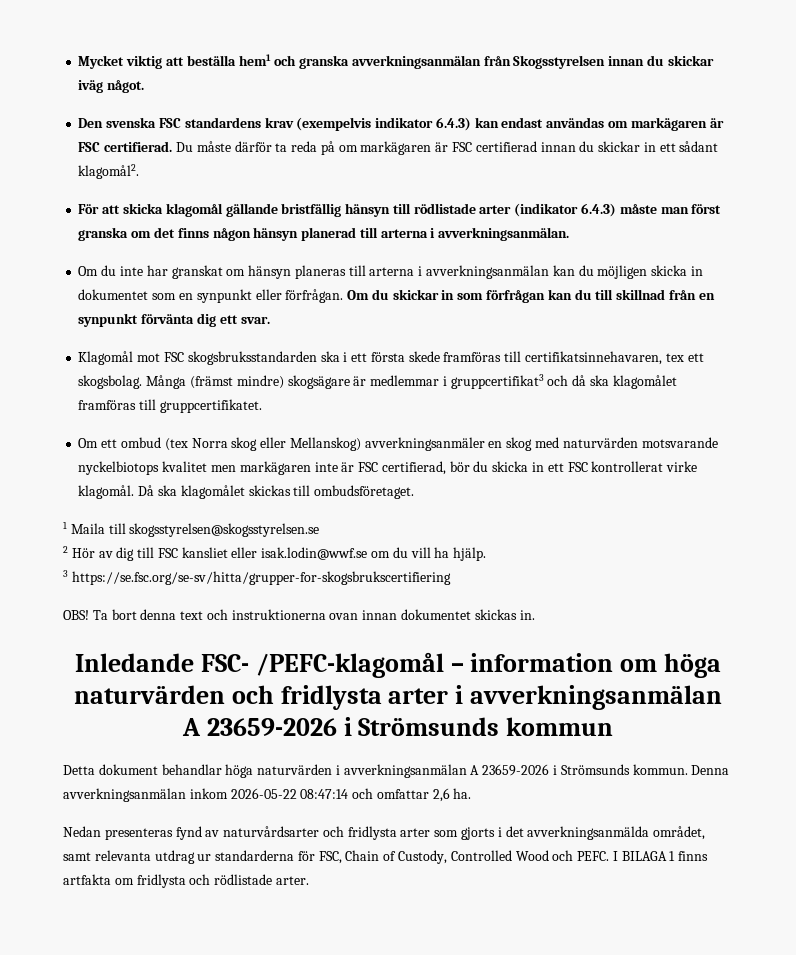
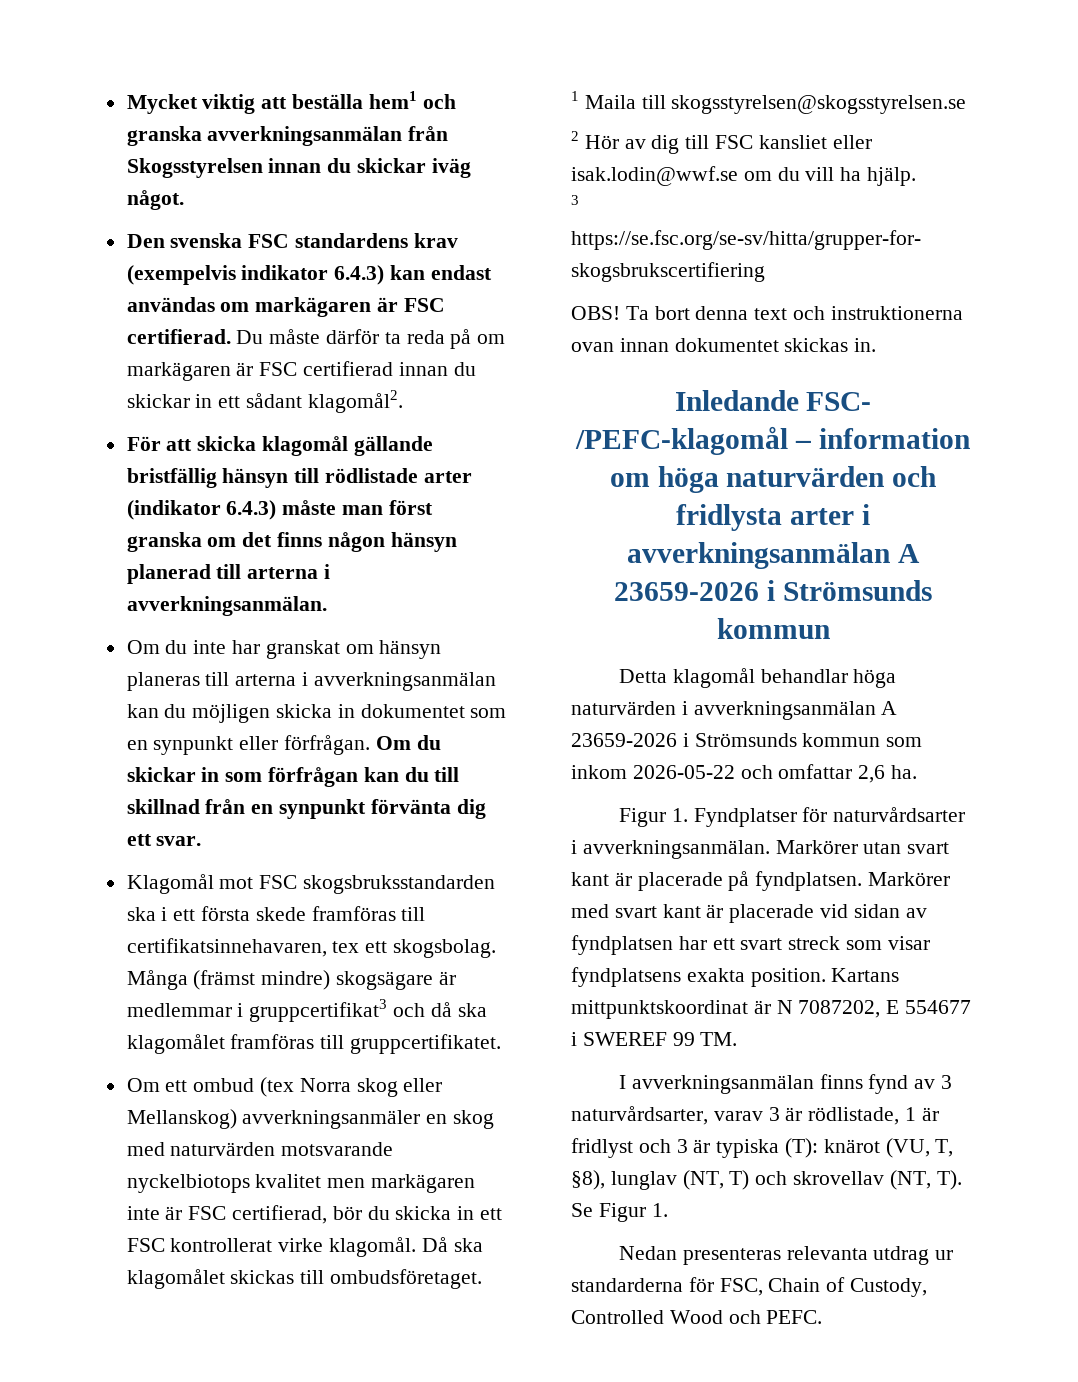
[98,764,158,775] dokument -> [672,668,755,688] klagomål
[632,764,730,775] [63,788,186,802] kommun. Denna avverkningsanmälan -> [802,733,923,747] kommun som
[300,789,349,799] 08:47:14 -> (735, 772) none
[63,826,706,840] [63,852,91,861] Nedan presenteras fynd av naturvårdsarter och fridlysta arter som gjorts i det avverkningsanmälda området, samt -> [618,807,966,827] [571,840,950,859] [571,871,951,891] [571,904,927,923] [571,935,930,955] [571,967,900,987] [571,1000,972,1019] [571,1032,738,1046] [618,1074,952,1094] [571,1106,939,1125] [571,1138,954,1158] [571,1170,962,1190] [571,1203,668,1222] [618,1246,781,1265] Figur 1. Fyndplatser för naturvårdsarter i avverkningsanmälan. Markörer utan svart kant är placerade på fyndplatsen. Markörer med svart kant är placerade vid sidan av fyndplatsen har ett svart streck som visar fyndplatsens exakta position. Kartans mittpunktskoordinat är N 7087202, E 554677 i SWEREF 99 TM. // I avverkningsanmälan finns fynd av 3 naturvårdsarter, varav 3 är rödlistade, 1 är fridlyst och 3 är typiska (T): knärot (VU, T, §8), lunglav (NT, T) och skrovellav (NT, T). Se Figur 1. // Nedan presenteras
[612,851,709,861] [63,874,309,888] I BILAGA 1 finns artfakta om fridlysta och rödlistade arter. -> (823, 1317) none

